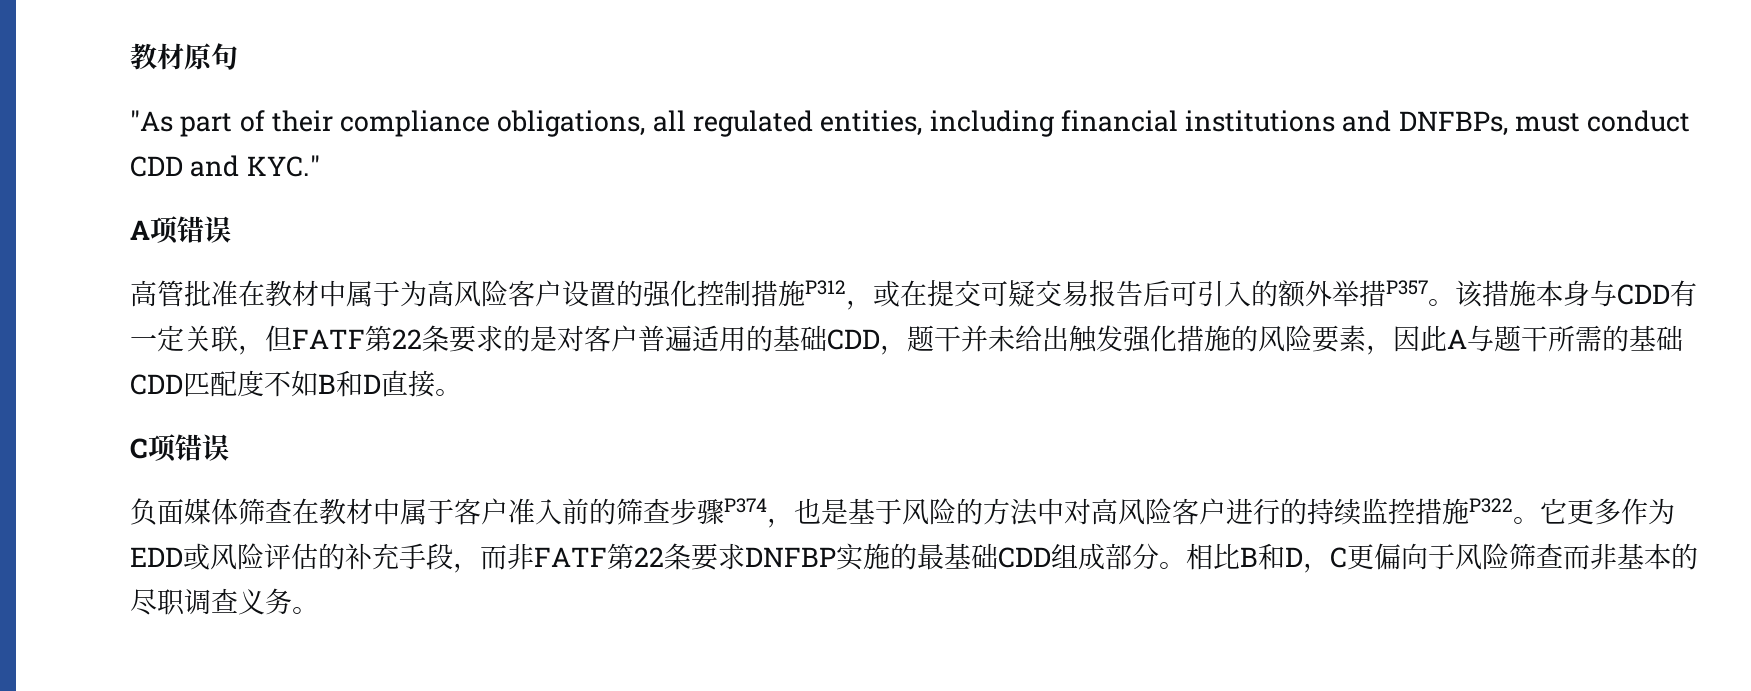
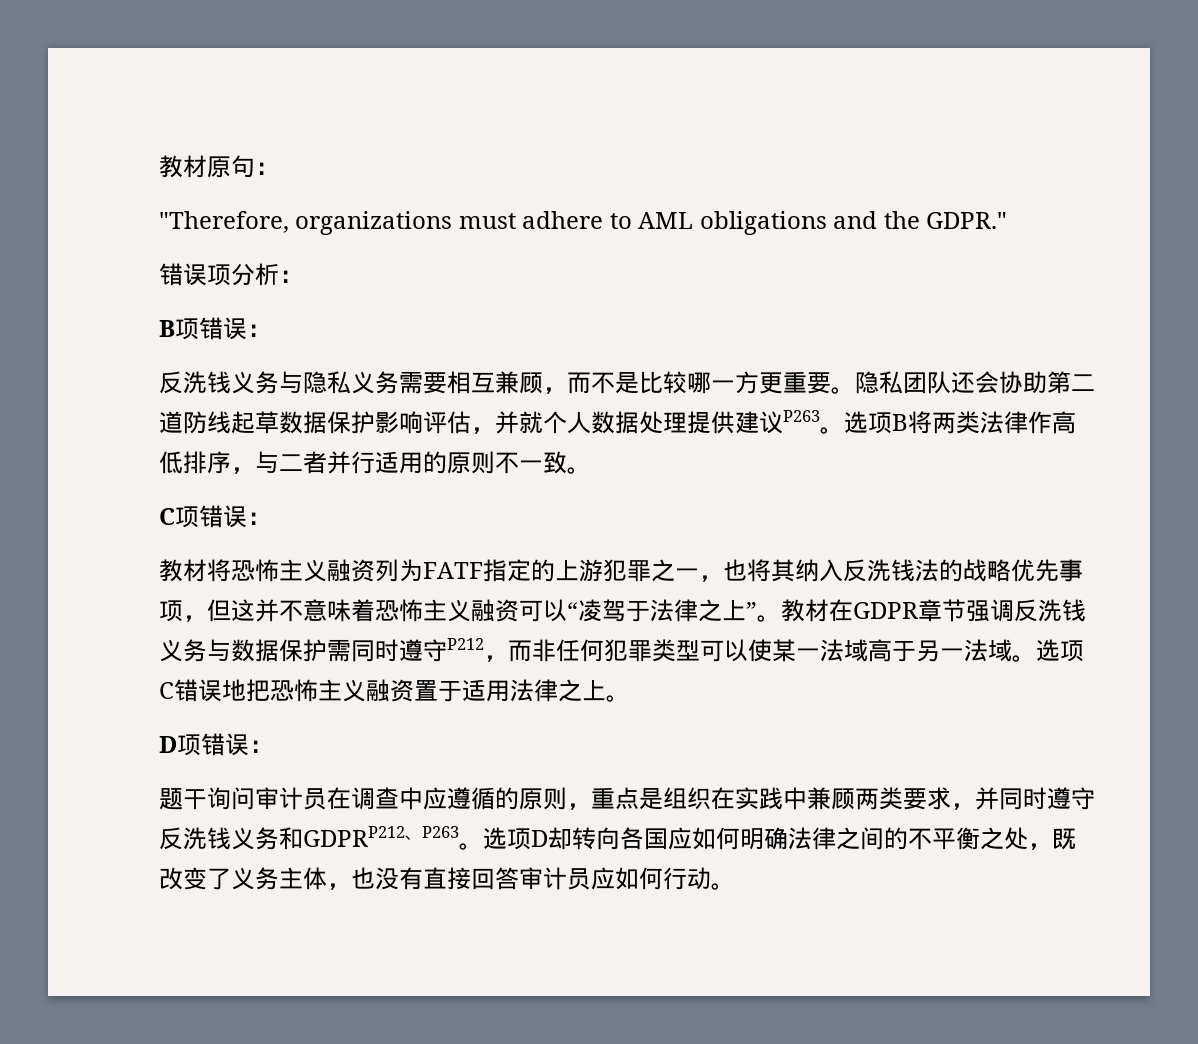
[130,110,1691,137] [130,155,320,177] [130,216,231,244] [130,280,846,308] [846,280,1428,310] [1428,280,1697,308] [130,325,1683,355] [130,370,462,397] [130,434,229,462] [130,498,767,526] [767,498,1513,528] [1513,498,1675,525] [130,543,1698,573] [130,588,292,616] // "As part of their compliance obligations, all regulated entities, including financial institutions and DNFBPs, must conduct CDD and KYC." // A项错误 // 高管批准在教材中属于为高风险客户设置的强化控制措施P312，或在提交可疑交易报告后可引入的额外举措P357。该措施本身与CDD有一定关联，但FATF第22条要求的是对客户普遍适用的基础CDD，题干并未给出触发强化措施的风险要素，因此A与题干所需的基础CDD匹配度不如B和D直接。 // C项错误 // 负面媒体筛查在教材中属于客户准入前的筛查步骤P374，也是基于风险的方法中对高风险客户进行的持续监控措施P322。它更多作为EDD或风险评估的补充手段，而非FATF第22条要求DNFBP实施的最基础CDD组成部分。相比B和D，C更偏向于风险筛查而非基本的尽职调查义务 -> [255,162,279,175] [159,211,1008,235] [159,263,303,286] [159,317,271,340] [159,371,1095,394] [159,410,820,434] [820,411,1076,434] [159,451,591,474] [159,505,271,528] [159,559,1083,582] [159,599,1086,622] [159,638,484,662] [484,639,1084,662] [159,679,630,702] [159,733,273,756] [159,787,1095,810] [159,826,459,850] [459,827,1076,850] [159,867,711,890] ： // "Therefore, organizations must adhere to AML obligations and the GDPR." // 错误项分析： // B项错误： // 反洗钱义务与隐私义务需要相互兼顾，而不是比较哪一方更重要。隐私团队还会协助第二道防线起草数据保护影响评估，并就个人数据处理提供建议P263。选项B将两类法律作高低排序，与二者并行适用的原则不一致。 // C项错误： // 教材将恐怖主义融资列为FATF指定的上游犯罪之一，也将其纳入反洗钱法的战略优先事项，但这并不意味着恐怖主义融资可以“凌驾于法律之上”。教材在GDPR章节强调反洗钱义务与数据保护需同时遵守P212，而非任何犯罪类型可以使某一法域高于另一法域。选项C错误地把恐怖主义融资置于适用法律之上。 // D项错误： // 题干询问审计员在调查中应遵循的原则，重点是组织在实践中兼顾两类要求，并同时遵守反洗钱义务和GDPRP212、P263。选项D却转向各国应如何明确法律之间的不平衡之处，既改变了义务主体，也没有直接回答审计员应如何行动

